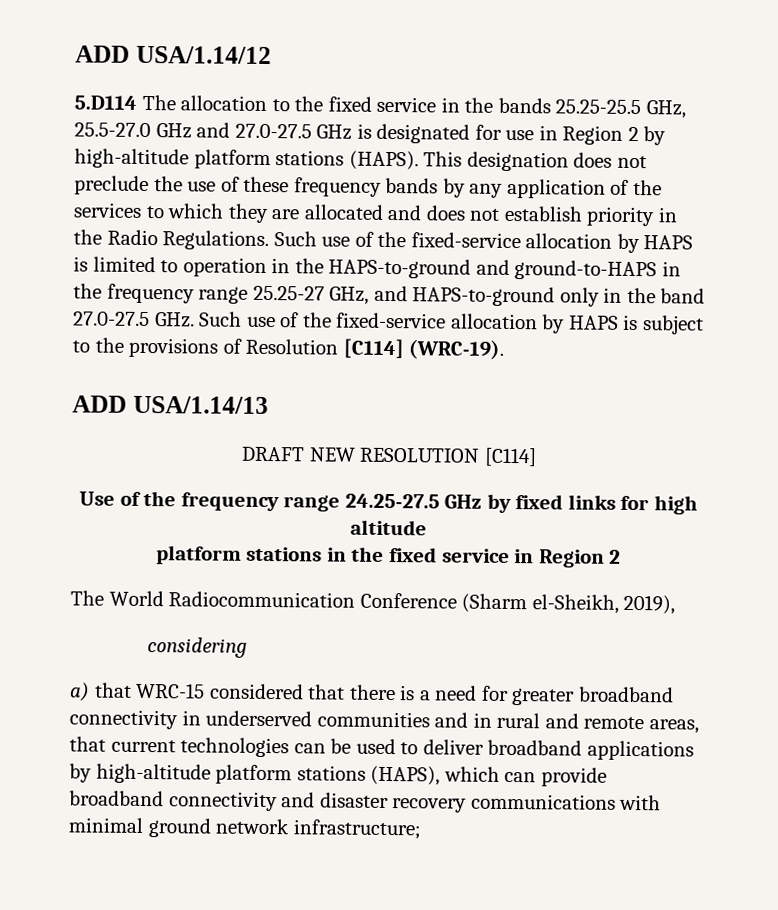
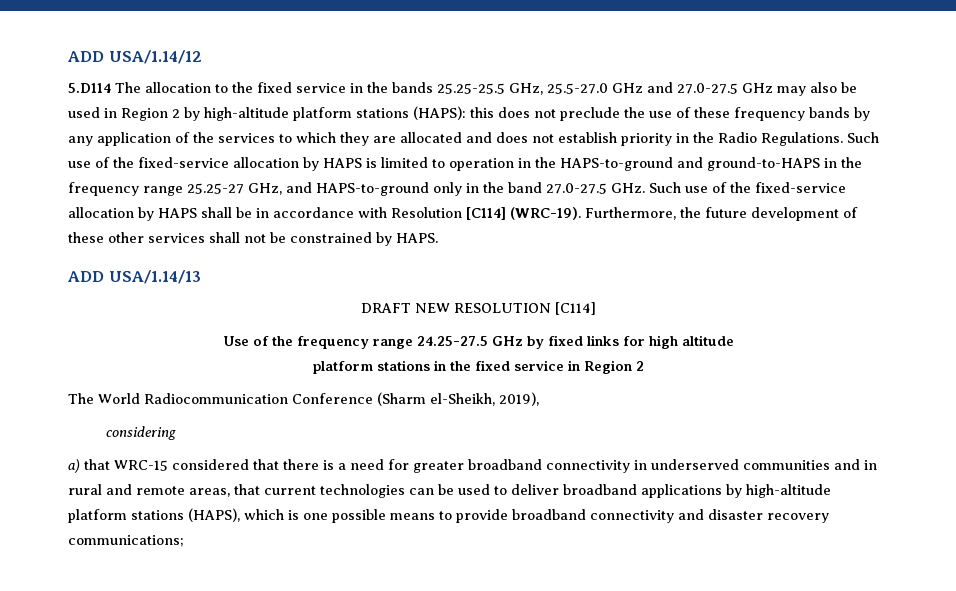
[356,123,535,144] is designated for use -> [777,82,857,96] [68,107,100,118] may also be used
[348,150,569,172] (HAPS). This designation -> [413,106,494,120] (HAPS): this
[623,314,704,335] [72,337,505,360] is subject to the provisions of Resolution [C114] (WRC-19). -> [201,207,858,221] [68,232,438,246] shall be in accordance with Resolution [C114] (WRC-19). Furthermore, the future development of these other services shall not be constrained by HAPS.
[504,771,537,783] can -> [288,509,452,523] is one possible means to
[470,793,662,811] [68,817,422,840] communications with minimal ground network infrastructure; -> [68,535,184,547] communications;

